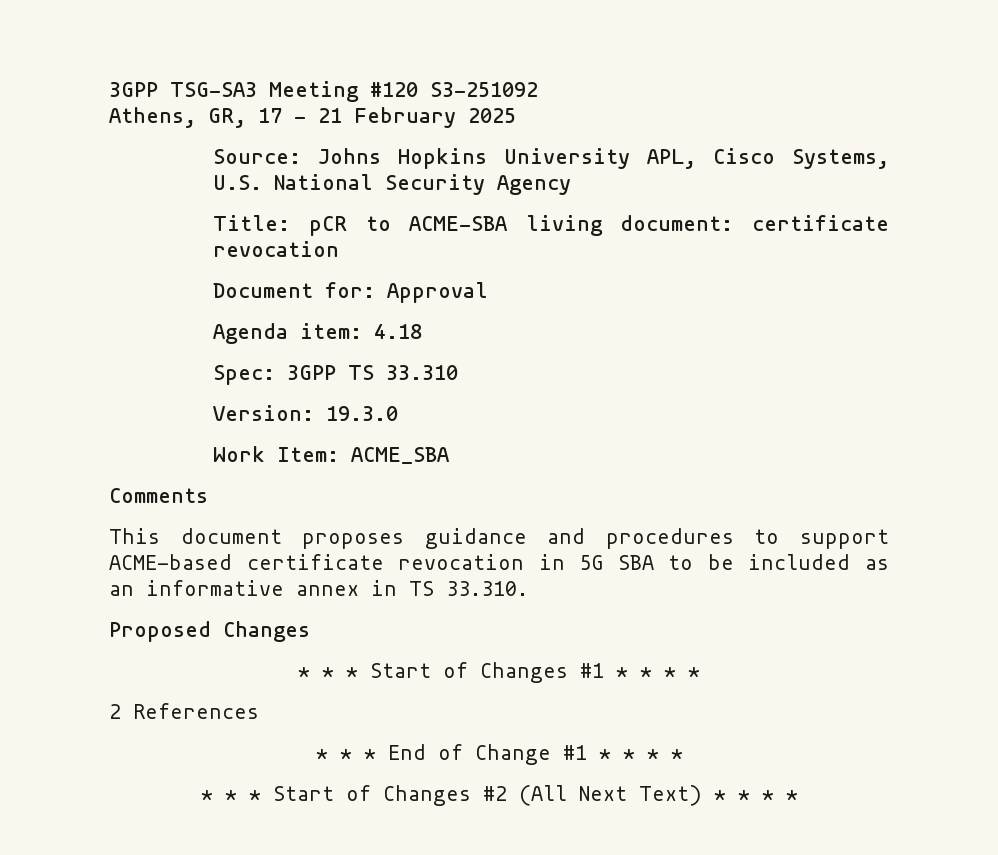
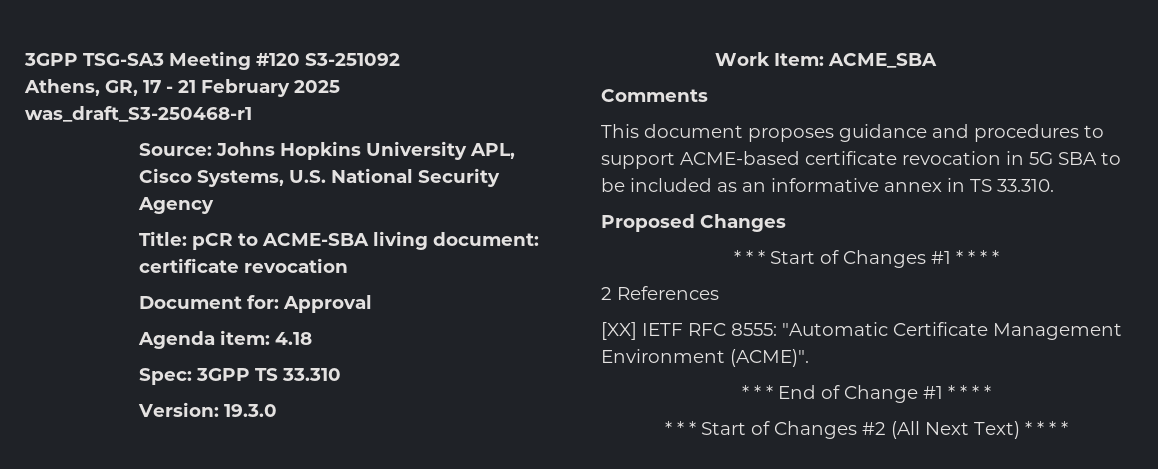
(516, 115) none -> [25,106,252,122] was_draft_S3-250468-r1
(259, 711) none -> [601,322,1122,340] [601,349,809,367] // [XX] IETF RFC 8555: "Automatic Certificate Management Environment (ACME)".

